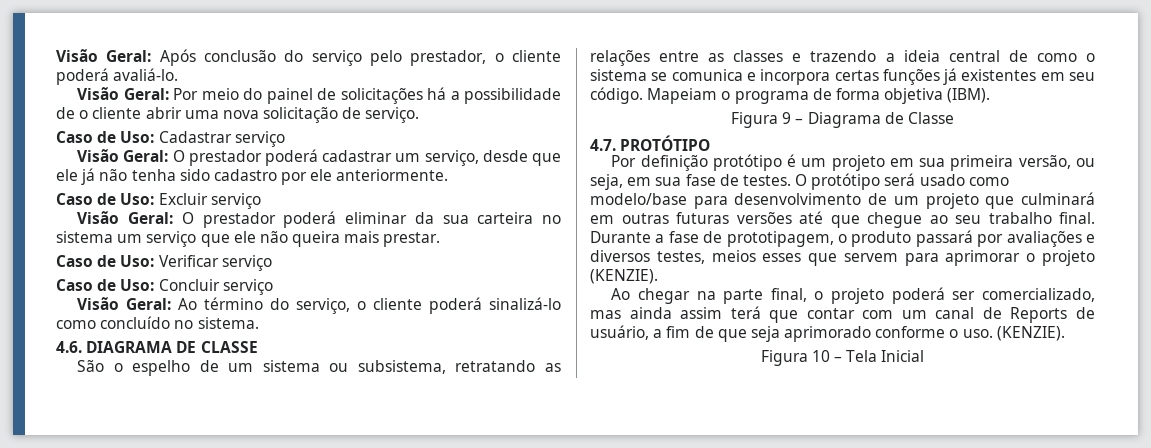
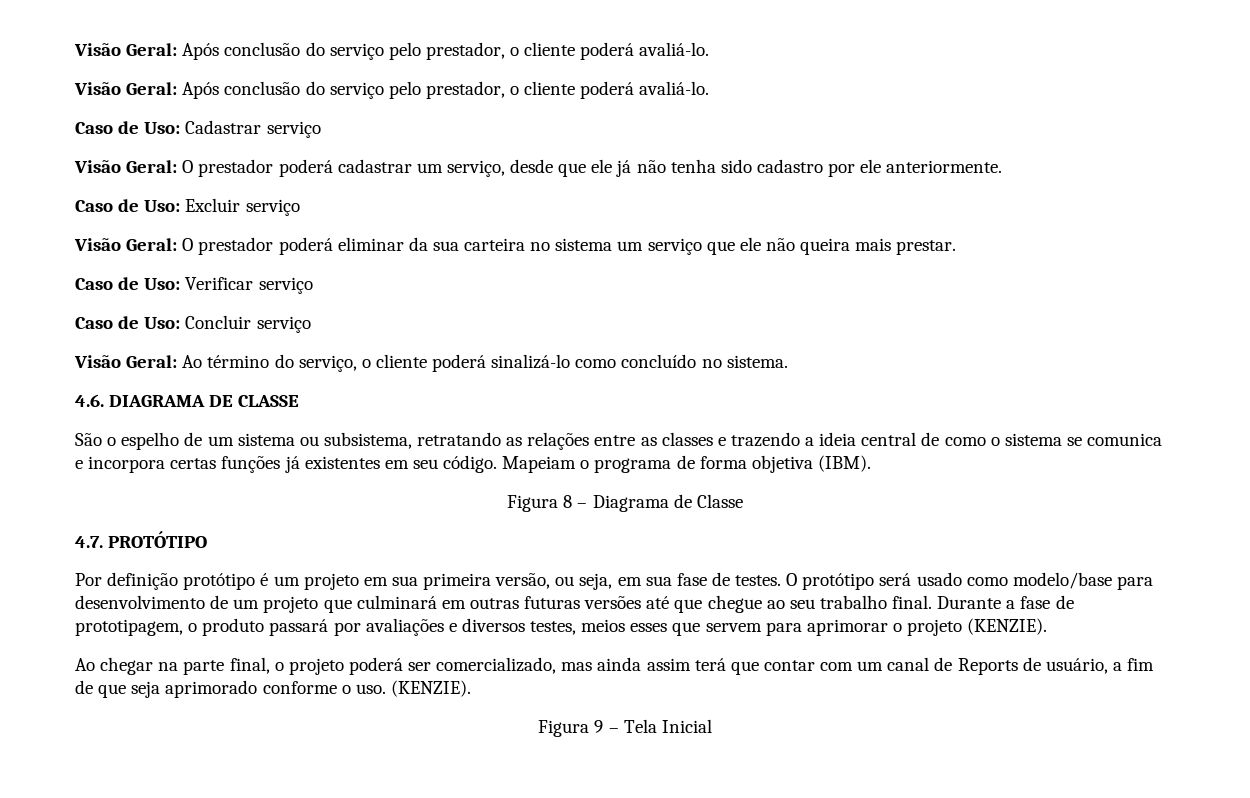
[173,87,561,104] [56,107,420,123] Por meio do painel de solicitações há a possibilidade de o cliente abrir uma nova solicitação de serviço. -> [182,81,710,99] Após conclusão do serviço pelo prestador, o cliente poderá avaliá-lo.
[782,112,792,124] 9 -> [563,495,573,508] 8
[811,350,830,362] 10 -> [594,720,604,733] 9

